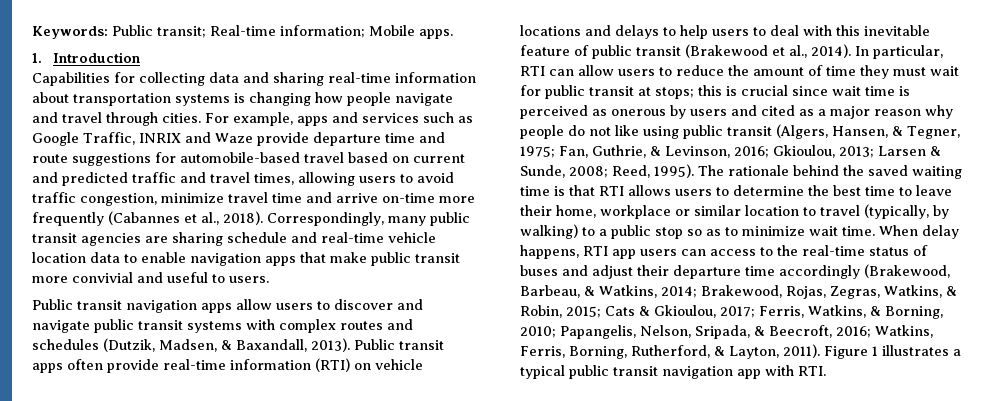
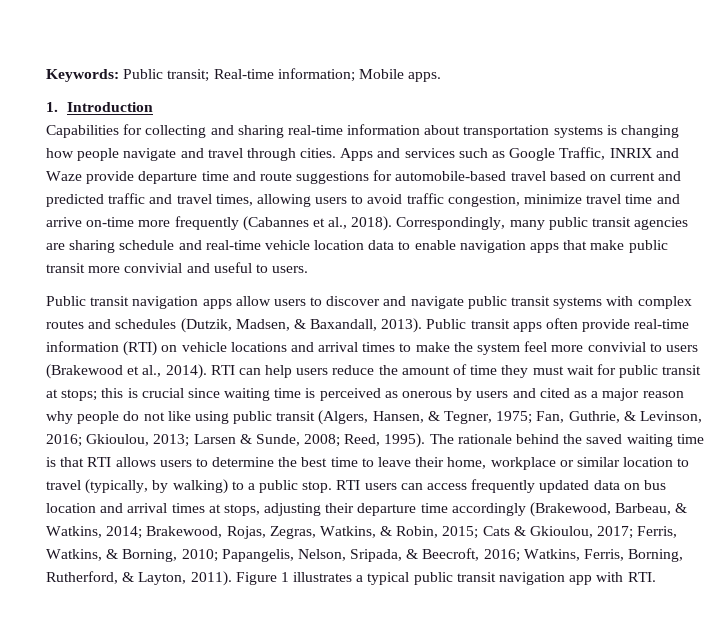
[209,72,239,83] data -> (207, 131) none
[205,112,328,126] For example, apps -> [340,148,374,161] Apps
[615,25,930,39] [520,44,943,59] [520,65,672,76] delays to help users to deal with this inevitable feature of public transit (Brakewood et al., 2014). In particular, RTI can allow users to -> [318,341,698,355] [46,364,329,379] arrival times to make the system feel more convivial to users (Brakewood et al., 2014). RTI can help users
[832,86,861,96] wait -> [224,388,271,401] waiting
[655,225,959,239] [520,245,928,259] [520,265,633,279] stop so as to minimize wait time. When delay happens, RTI app users can access to the real-time status of buses and adjust -> [302,479,666,493] [46,503,322,516] stop. RTI users can access frequently updated data on bus location and arrival times at stops, adjusting

